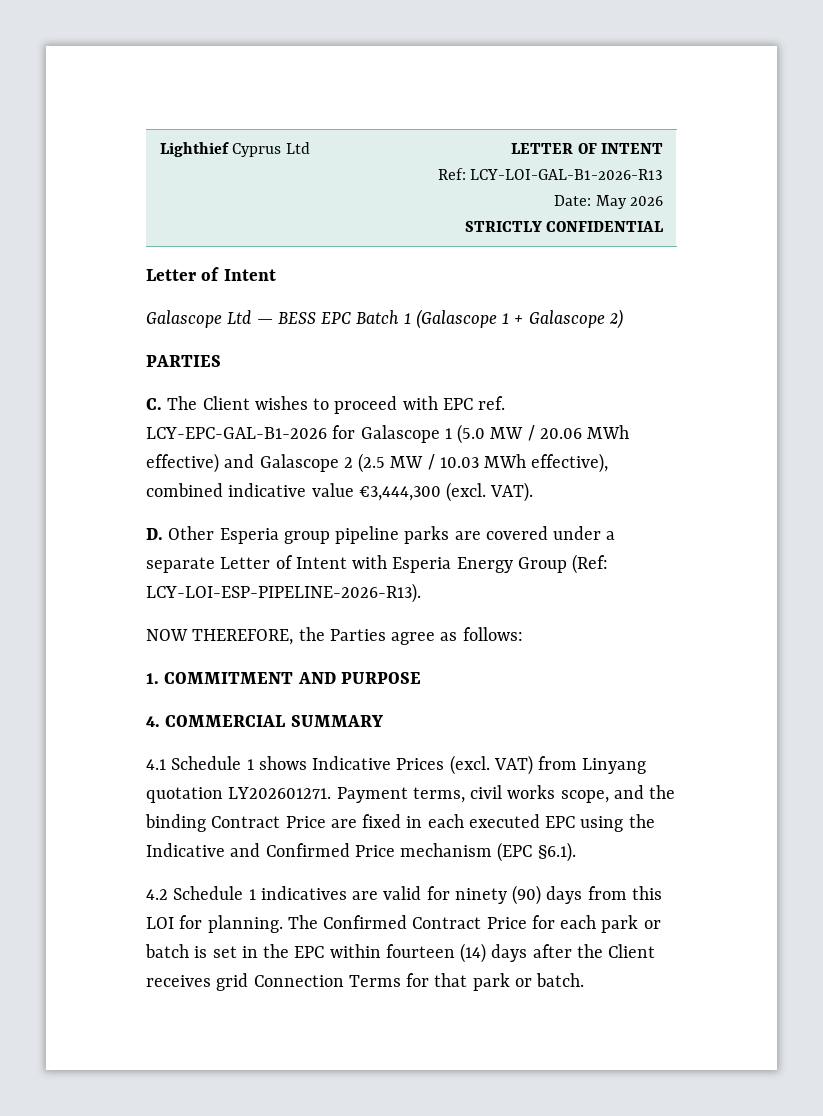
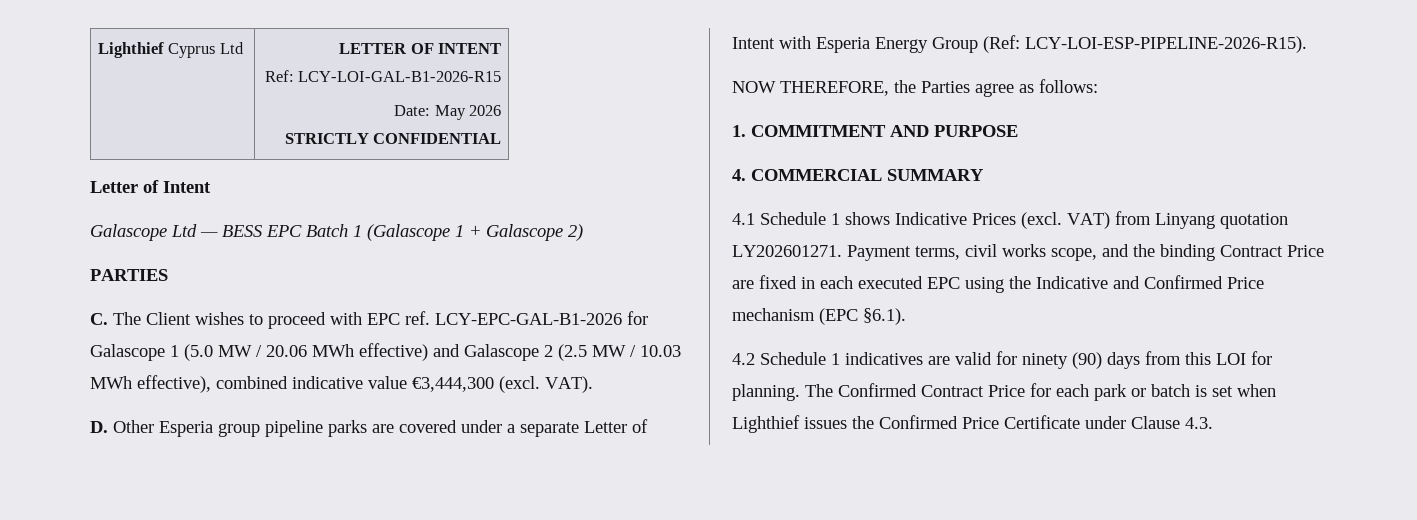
[470,169,664,180] LCY-LOI-GAL-B1-2026-R13 -> [298,71,502,82] LCY-LOI-GAL-B1-2026-R15
[146,583,421,603] LCY-LOI-ESP-PIPELINE-2026-R13). -> [1025,36,1307,53] LCY-LOI-ESP-PIPELINE-2026-R15).
[241,943,656,963] [146,973,585,991] in the EPC within fourteen (14) days after the Client receives grid Connection Terms for that park or batch. -> [1237,384,1276,397] [732,415,1213,433] when Lighthief issues the Confirmed Price Certificate under Clause 4.3.

